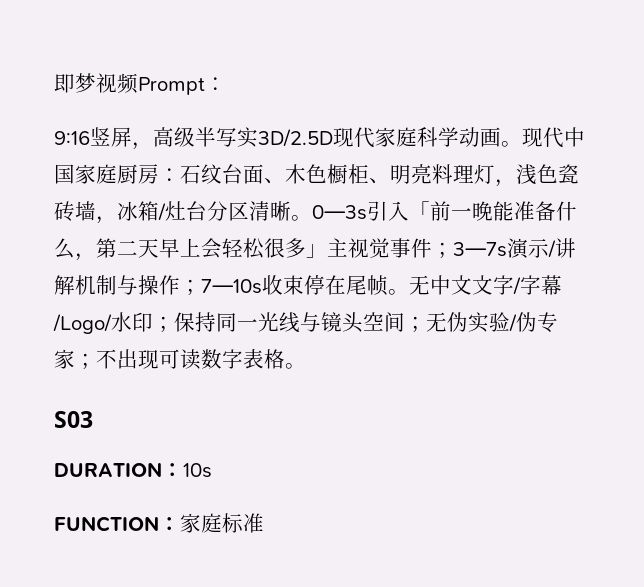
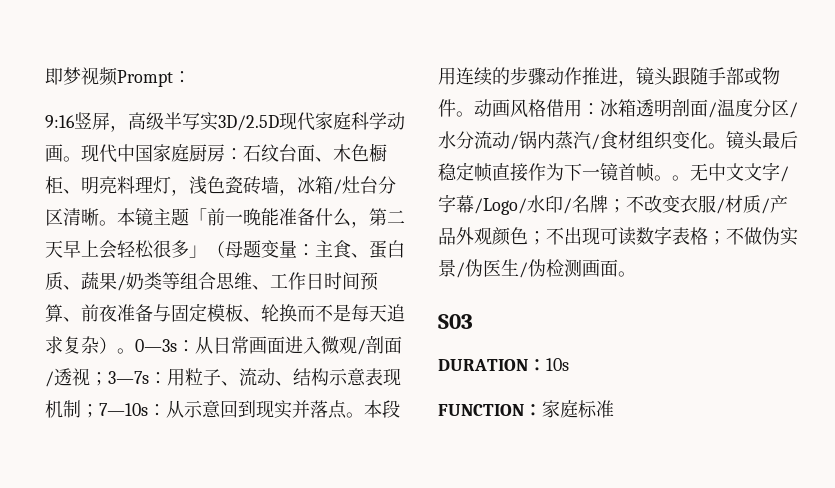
[312,201,409,221] 0—3s引入 -> [117,208,189,226] 本镜主题
[327,238,576,259] [54,275,388,296] 主视觉事件；3—7s演示/讲解机制与操作；7—10s收束停在尾帧 -> [207,240,405,259] [45,272,378,291] [45,303,405,322] [45,336,402,355] [45,368,401,387] [45,400,400,419] [438,67,780,87] [438,99,798,118] [438,131,798,150] [438,162,672,182] （母题变量：主食、蛋白质、蔬果/奶类等组合思维、工作日时间预算、前夜准备与固定模板、轮换而不是每天追求复杂）。0—3s：从日常画面进入微观/剖面/透视；3—7s：用粒子、流动、结构示意表现机制；7—10s：从示意回到现实并落点。本段用连续的步骤动作推进，镜头跟随手部或物件。动画风格借用：冰箱透明剖面/温度分区/水分流动/锅内蒸汽/食材组织变化。镜头最后稳定帧直接作为下一镜首帧。
[153,312,558,333] [54,349,75,369] ；保持同一光线与镜头空间；无伪实验/伪专家 -> [563,195,788,214] [438,227,528,246] /名牌；不改变衣服/材质/产品外观颜色
(285, 359) none -> [708,227,798,246] [438,259,618,278] ；不做伪实景/伪医生/伪检测画面

